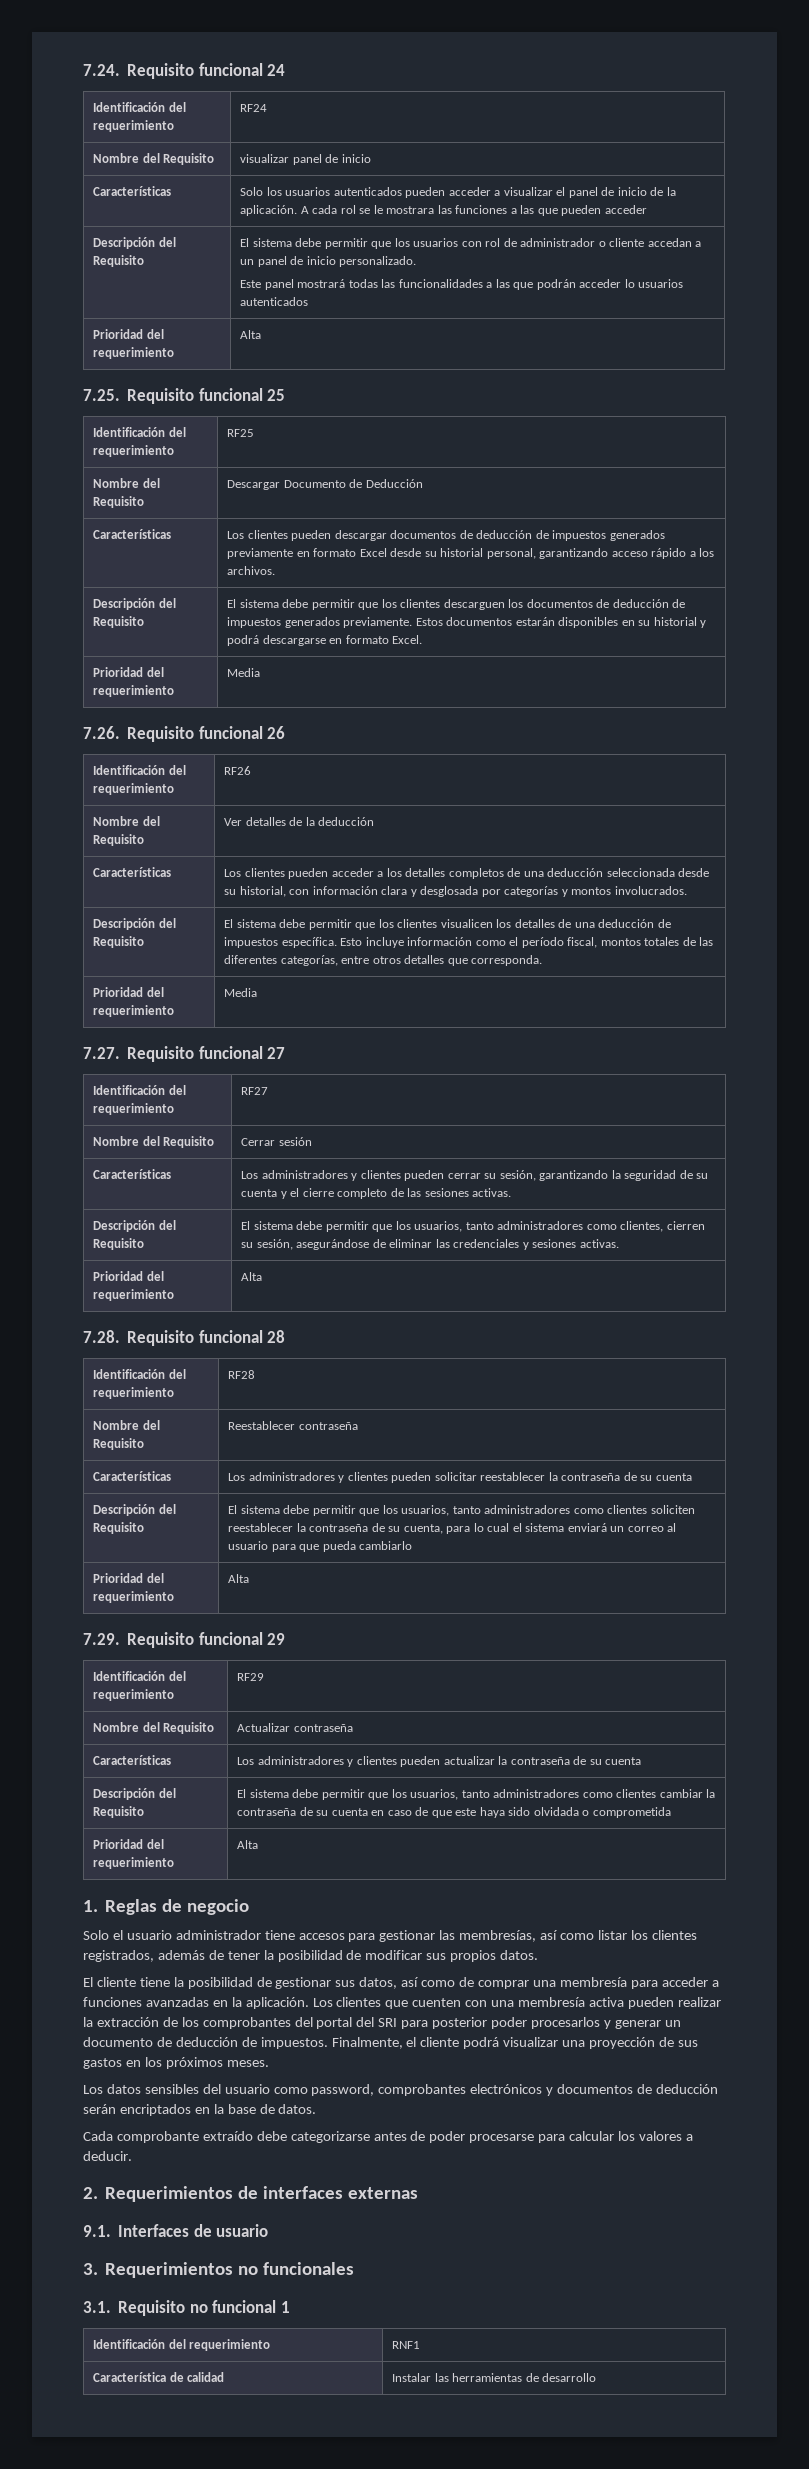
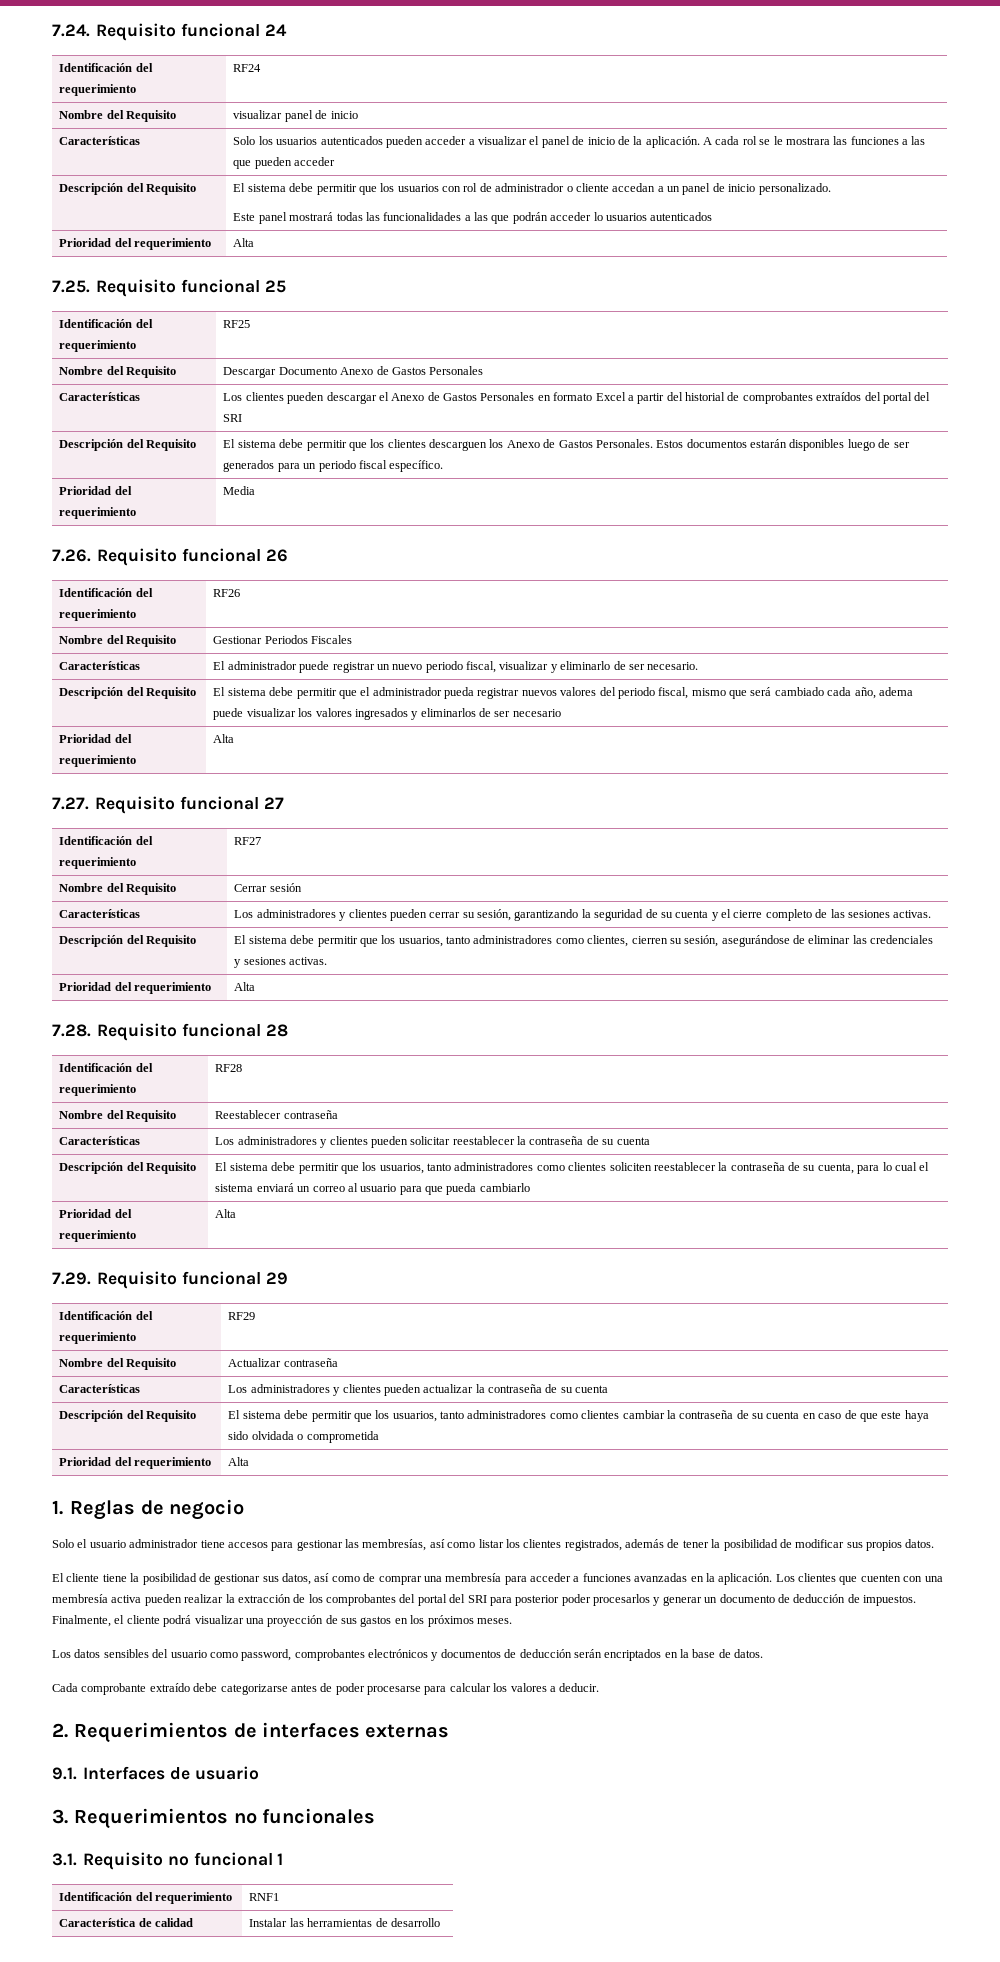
[349,479,423,488] de Deducción -> [340,366,484,375] Anexo de Gastos Personales
[390,530,665,541] [227,548,715,559] [227,566,276,575] documentos de deducción de impuestos generados previamente en formato Excel desde su historial personal, garantizando acceso rápido a los archivos. -> [378,392,931,404] [223,414,243,422] el Anexo de Gastos Personales en formato Excel a partir del historial de comprobantes extraídos del portal del SRI
[526,599,686,608] [227,617,707,628] [227,635,423,646] documentos de deducción de impuestos generados previamente. Estos documentos estarán disponibles en su historial y podrá descargarse en formato Excel. -> [506,439,910,451] [223,460,444,472] Anexo de Gastos Personales. Estos documentos estarán disponibles luego de ser generados para un periodo fiscal específico.
[224,817,375,826] [93,867,172,877] [224,868,710,879] [224,886,687,897] [93,918,176,930] [93,936,145,948] [224,919,671,930] [224,937,714,948] [224,955,543,966] [93,987,164,997] [93,1005,175,1017] [224,988,258,997] Ver detalles de la deducción // Características | Los clientes pueden acceder a los detalles completos de una deducción seleccionada desde su historial, con información clara y desglosada por categorías y montos involucrados. // Descripción del Requisito | El sistema debe permitir que los clientes visualicen los detalles de una deducción de impuestos específica. Esto incluye información como el período fiscal, montos totales de las diferentes categorías, entre otros detalles que corresponda. // Prioridad del requerimiento | Media -> [213,635,353,644] [59,661,141,670] [213,661,699,673] [59,687,197,699] [213,687,913,699] [213,708,561,720] [59,734,132,743] [59,755,137,767] [213,734,235,743] Gestionar Periodos Fiscales // Características | El administrador puede registrar un nuevo periodo fiscal, visualizar y eliminarlo de ser necesario. // Descripción del Requisito | El sistema debe permitir que el administrador pueda registrar nuevos valores del periodo fiscal, mismo que será cambiado cada año, adema puede visualizar los valores ingresados y eliminarlos de ser necesario // Prioridad del requerimiento | Alta

